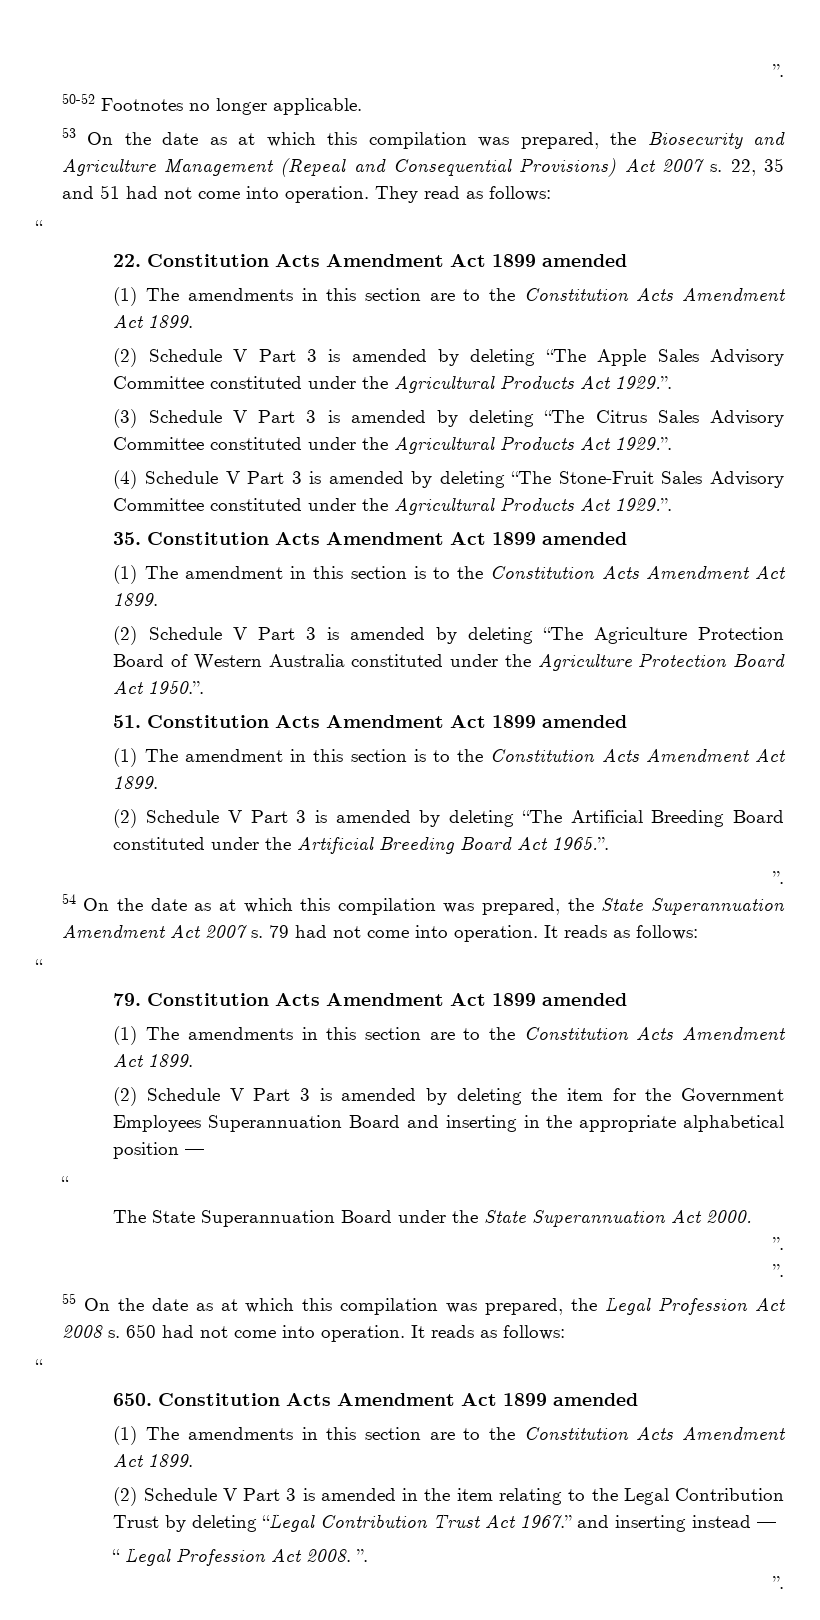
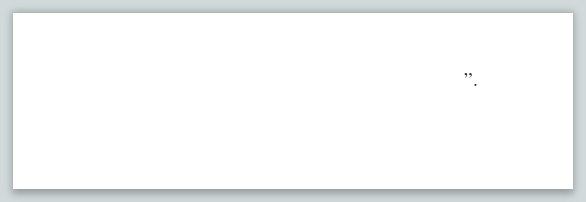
[773,64,784,77] [61,93,362,115] [61,127,785,149] [61,158,784,177] [61,185,551,203] [35,220,43,233] [113,254,628,267] [113,287,786,306] [113,314,194,328] [113,348,784,367] [113,375,673,393] [113,409,784,428] [113,436,673,454] [113,470,784,489] [113,497,673,515] [113,532,628,545] [113,565,786,584] [113,593,159,606] [113,626,784,645] [113,653,785,671] [113,680,205,694] [113,715,628,728] [113,748,786,767] [113,776,159,789] [113,809,784,828] [113,836,610,854] [773,871,784,884] [61,893,785,915] [61,924,698,942] [35,959,43,972] [113,993,628,1006] [113,1026,786,1045] [113,1053,194,1067] [113,1087,784,1106] [113,1115,784,1132] [113,1142,205,1159] [60,1176,69,1189] [113,1209,753,1227] [773,1237,784,1250] [773,1264,784,1277] [61,1293,786,1315] [61,1324,565,1342] [35,1359,43,1372] [113,1393,639,1406] [113,1426,786,1445] [113,1453,194,1467] [113,1487,784,1506] [113,1514,777,1532] [112,1548,369,1566] [773,1576,784,1589] ”. // 50-52 Footnotes no longer applicable. // 53 On the date as at which this compilation was prepared, the Biosecurity and Agriculture Management (Repeal and Consequential Provisions) Act 2007 s. 22, 35 and 51 had not come into operation. They read as follows: // “ // 22. Constitution Acts Amendment Act 1899 amended // (1) The amendments in this section are to the Constitution Acts Amendment Act 1899. // (2) Schedule V Part 3 is amended by deleting “The Apple Sales Advisory Committee constituted under the Agricultural Products Act 1929.”. // (3) Schedule V Part 3 is amended by deleting “The Citrus Sales Advisory Committee constituted under the Agricultural Products Act 1929.”. // (4) Schedule V Part 3 is amended by deleting “The Stone-Fruit Sales Advisory Committee constituted under the Agricultural Products Act 1929.”. // 35. Constitution Acts Amendment Act 1899 amended // (1) The amendment in this section is to the Constitution Acts Amendment Act 1899. // (2) Schedule V Part 3 is amended by deleting “The Agriculture Protection Board of Western Australia constituted under the Agriculture Protection Board Act 1950.”. // 51. Constitution Acts Amendment Act 1899 amended // (1) The amendment in this section is to the Constitution Acts Amendment Act 1899. // (2) Schedule V Part 3 is amended by deleting “The Artificial Breeding Board constituted under the Artificial Breeding Board Act 1965.”. // ”. // 54 On the date as at which this compilation was prepared, the State Superannuation Amendment Act 2007 s. 79 had not come into operation. It reads as follows: // “ // 79. Constitution Acts Amendment Act 1899 amended // (1) The amendments in this section are to the Constitution Acts Amendment Act 1899. // (2) Schedule V Part 3 is amended by deleting the item for the Government Employees Superannuation Board and inserting in the appropriate alphabetical position — // “ // The State Superannuation Board under the State Superannuation Act 2000. // ”. // ”. // 55 On the date as at which this compilation was prepared, the Legal Profession Act 2008 s. 650 had not come into operation. It reads as follows: // “ // 650. Constitution Acts Amendment Act 1899 amended // (1) The amendments in this section are to the Constitution Acts Amendment Act 1899. // (2) Schedule V Part 3 is amended in the item relating to the Legal Contribution Trust by deleting “Legal Contribution Trust Act 1967.” and inserting instead — // “ Legal Profession Act 2008. ”. // ”. -> [464,73,478,86] ”.

